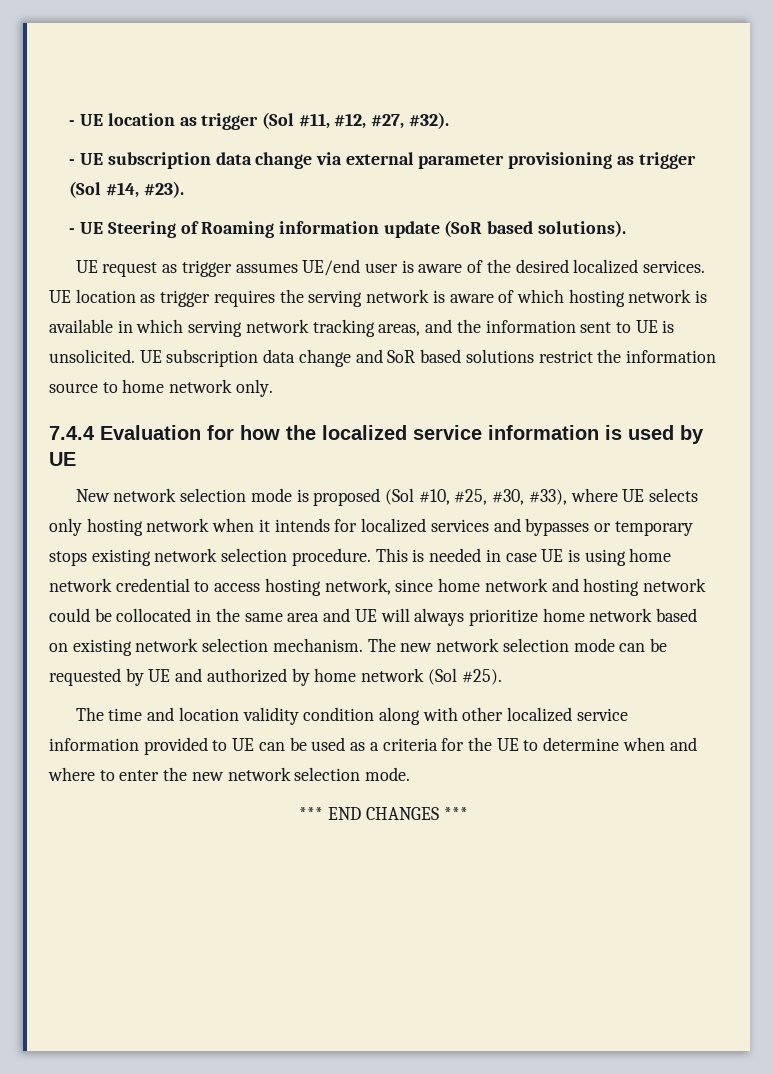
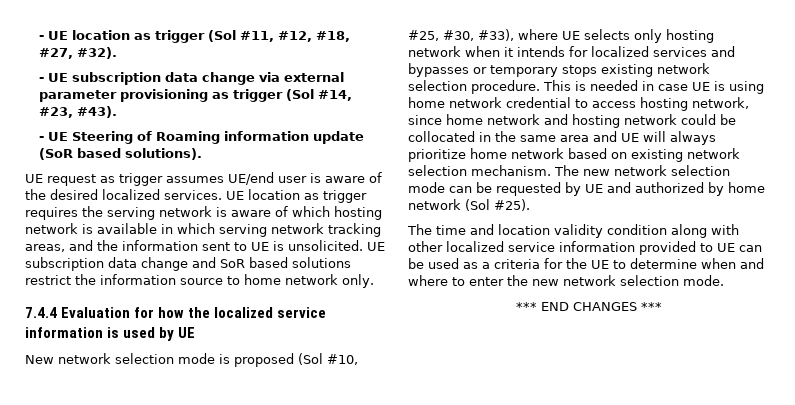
(367, 121) none -> [316,31,351,42] #18,
[143,181,184,198] #23). -> [39,106,118,118] #23, #43).

